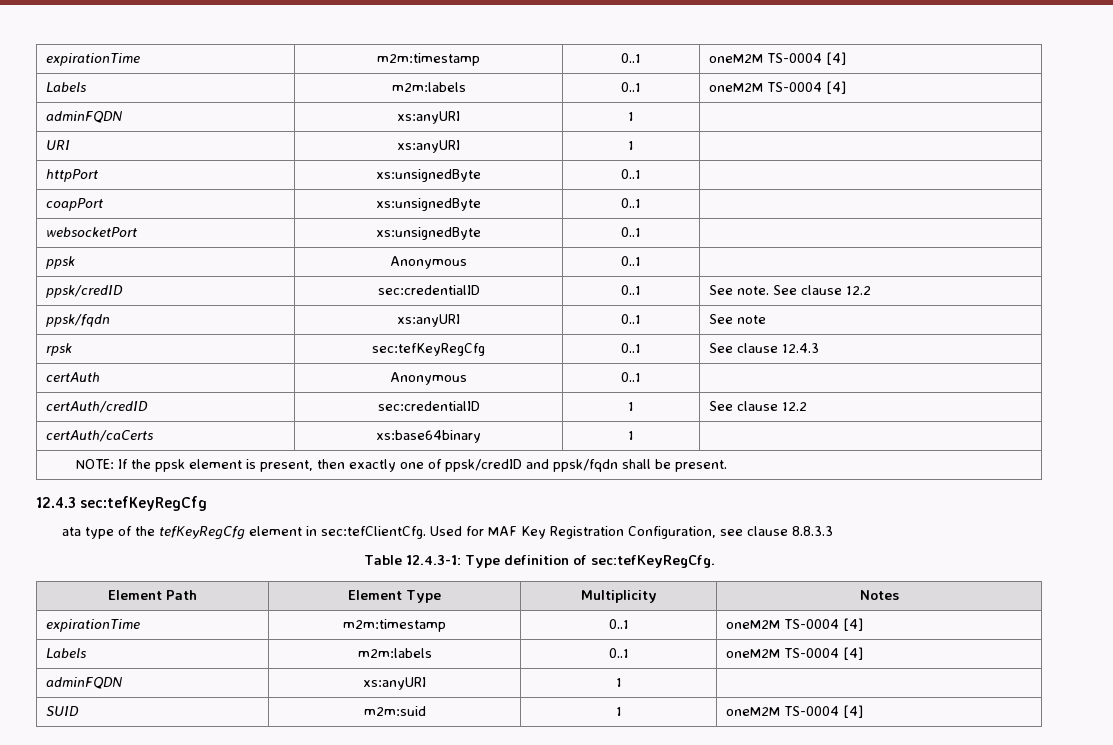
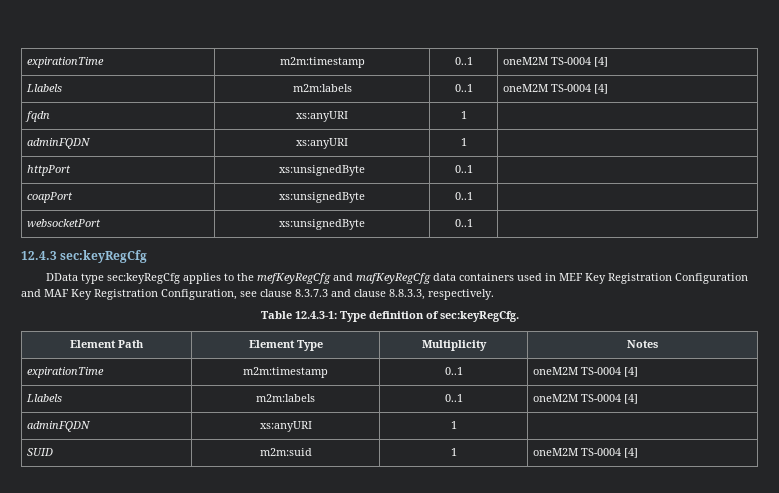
[45,53,140,66] [377,53,480,66] [621,53,641,63] [708,52,846,65] [45,82,86,92] [391,82,466,92] [621,82,641,92] [708,81,846,94] [45,111,122,123] [397,111,460,124] [628,112,634,121] [45,140,70,150] expirationTime | m2m:timestamp | 0..1 | oneM2M TS-0004 [4] // Labels | m2m:labels | 0..1 | oneM2M TS-0004 [4] // adminFQDN | xs:anyURI | 1 | // URI -> [27,57,105,68] [279,57,365,68] [454,57,473,65] [503,57,609,67] [26,84,63,92] [292,84,352,92] [454,84,473,92] [503,84,609,94] [25,111,51,122] [296,111,348,122] [460,111,467,119] [27,138,92,149] expirationTime | m2m:timestamp | 0..1 | oneM2M TS-0004 [4] // Llabels | m2m:labels | 0..1 | oneM2M TS-0004 [4] // fqdn | xs:anyURI | 1 | // adminFQDN
[45,256,75,269] [390,256,467,269] [621,256,641,266] [45,285,123,298] [377,285,480,295] [621,285,641,295] [708,285,871,295] [45,314,110,327] [397,314,460,327] [621,314,641,324] [708,314,766,324] [45,343,72,356] [372,343,485,356] [621,343,641,353] [708,343,819,353] [45,372,100,382] [390,372,467,385] [621,372,641,382] [45,401,148,413] [377,401,480,411] [628,402,634,411] [708,401,807,411] [45,430,153,442] [376,430,481,443] [628,431,634,440] [75,459,727,472] [36,496,208,511] [62,526,485,540] // ppsk | Anonymous | 0..1 | // ppsk/credID | sec:credentialID | 0..1 | See note. See clause 12.2 // ppsk/fqdn | xs:anyURI | 0..1 | See note // rpsk | sec:tefKeyRegCfg | 0..1 | See clause 12.4.3 // certAuth | Anonymous | 0..1 | // certAuth/credID | sec:credentialID | 1 | See clause 12.2 // certAuth/caCerts | xs:base64binary | 1 | // NOTE: If the ppsk element is present, then exactly one of ppsk/credID and ppsk/fqdn shall be present. // 12.4.3 sec:tefKeyRegCfg // ata type of the tefKeyRegCfg element in sec:tefClientCfg. Used for -> [21,250,148,263] [45,273,748,284] [21,289,41,297] // 12.4.3 sec:keyRegCfg // DData type sec:keyRegCfg applies to the mefKeyRegCfg and mafKeyRegCfg data containers used in MEF Key Registration Configuration and
[792,526,834,536] 8.8.3.3 -> [295,289,494,300] 8.3.7.3 and clause 8.8.3.3, respectively.
[590,555,715,568] sec:tefKeyRegCfg. -> [439,311,519,322] sec:keyRegCfg.
[45,648,86,658] Labels -> [26,394,63,402] Llabels

